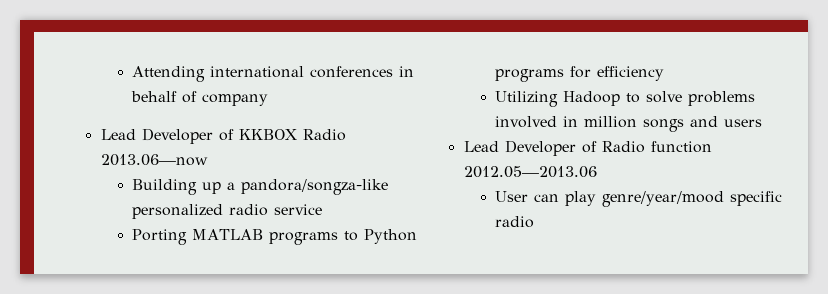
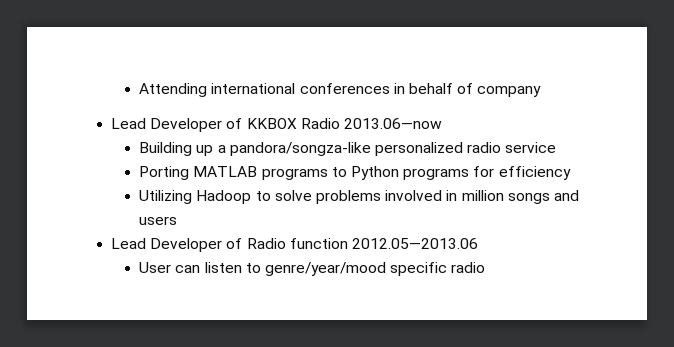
[565,191,597,206] play -> [204,262,261,273] listen to

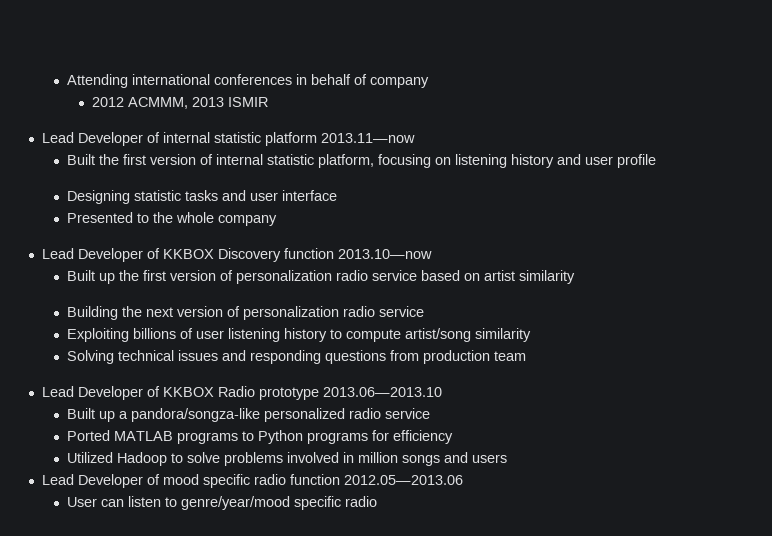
(542, 91) none -> [91,97,268,109] [41,132,415,146] [66,154,656,168] [66,190,337,204] [66,212,277,226] [41,248,432,262] [66,270,575,284] [66,306,424,320] [66,328,531,342] [66,350,526,364] // 2012 ACMMM, 2013 ISMIR // Lead Developer of internal statistic platform 2013.11—now // Built the first version of internal statistic platform, focusing on listening history and user profile // Designing statistic tasks and user interface // Presented to the whole company // Lead Developer of KKBOX Discovery function 2013.10—now // Built up the first version of personalization radio service based on artist similarity // Building the next version of personalization radio service // Exploiting billions of user listening history to compute artist/song similarity // Solving technical issues and responding questions from production team
[343,118,442,129] [139,142,193,156] 2013.06—now // Building -> [258,387,442,400] [66,408,95,419] prototype 2013.06—2013.10 // Built
[139,166,190,180] Porting -> [66,430,110,441] Ported
[139,190,193,204] Utilizing -> [66,452,113,463] Utilized
[246,238,286,249] Radio -> [162,474,286,488] mood specific radio

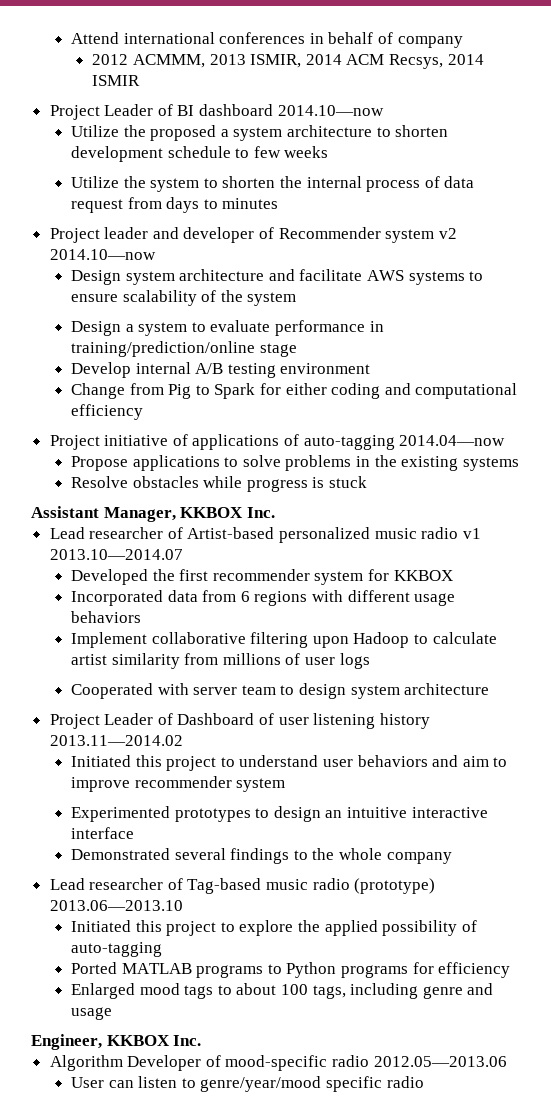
[66,74,128,88] Attending -> [71,32,120,44] Attend
[227,97,268,107] [41,132,415,146] [66,154,656,168] [66,190,337,204] [66,212,133,223] ISMIR // Lead Developer of internal statistic platform 2013.11—now // Built the first version of internal statistic platform, focusing on listening history and user profile // Designing statistic tasks and user interface // Presented -> [250,54,484,69] [92,75,141,86] [49,104,384,120] [71,125,449,141] [71,146,329,162] [71,176,475,192] [71,197,279,213] [49,227,457,243] [49,249,156,260] [71,269,484,285] [71,290,297,306] [71,320,384,336] [71,341,297,357] [71,362,371,378] [71,383,518,399] [71,404,144,420] [49,434,506,450] [71,455,519,471] [71,476,368,492] [31,506,275,522] [49,527,481,543] [49,549,183,560] [71,569,453,585] [71,590,456,606] [71,611,142,623] [71,632,497,648] [71,653,370,669] [71,683,490,699] [49,713,430,729] [49,735,183,746] [71,755,508,771] [71,776,286,792] [71,806,488,822] [71,827,135,839] [71,848,290,864] ISMIR, 2014 ACM Recsys, 2014 ISMIR // Project Leader of BI dashboard 2014.10—now // Utilize the proposed a system architecture to shorten development schedule to few weeks // Utilize the system to shorten the internal process of data request from days to minutes // Project leader and developer of Recommender system v2 2014.10—now // Design system architecture and facilitate AWS systems to ensure scalability of the system // Design a system to evaluate performance in training/prediction/online stage // Develop internal A/B testing environment // Change from Pig to Spark for either coding and computational efficiency // Project initiative of applications of auto-tagging 2014.04—now // Propose applications to solve problems in the existing systems // Resolve obstacles while progress is stuck // Assistant Manager, KKBOX Inc. // Lead researcher of Artist-based personalized music radio v1 2013.10—2014.07 // Developed the first recommender system for KKBOX // Incorporated data from 6 regions with different usage behaviors // Implement collaborative filtering upon Hadoop to calculate artist similarity from millions of user logs // Cooperated with server team to design system architecture // Project Leader of Dashboard of user listening history 2013.11—2014.02 // Initiated this project to understand user behaviors and aim to improve recommender system // Experimented prototypes to design an intuitive interactive interface // Demonstrated several findings
[77,248,432,262] [66,270,575,284] [66,306,424,320] [66,328,531,342] [66,350,526,364] [41,386,442,400] [66,408,430,422] Developer of KKBOX Discovery function 2013.10—now // Built up the first version of personalization radio service based on artist similarity // Building the next version of personalization radio service // Exploiting billions of user listening history to compute artist/song similarity // Solving technical issues and responding questions from production team // Lead Developer of KKBOX Radio prototype 2013.06—2013.10 // Built up a pandora/songza-like personalized radio service -> [89,878,436,894] [49,900,183,911] [71,920,477,936] [71,942,163,957] researcher of Tag-based music radio (prototype) 2013.06—2013.10 // Initiated this project to explore the applied possibility of auto-tagging
[66,452,507,466] [41,474,340,488] Utilized Hadoop to solve problems involved in million songs and users // Lead Developer of mood specific radio function -> [71,983,494,999] [71,1007,113,1020] [31,1034,202,1050] [49,1055,370,1071] Enlarged mood tags to about 100 tags, including genre and usage // Engineer, KKBOX Inc. // Algorithm Developer of mood-specific radio

